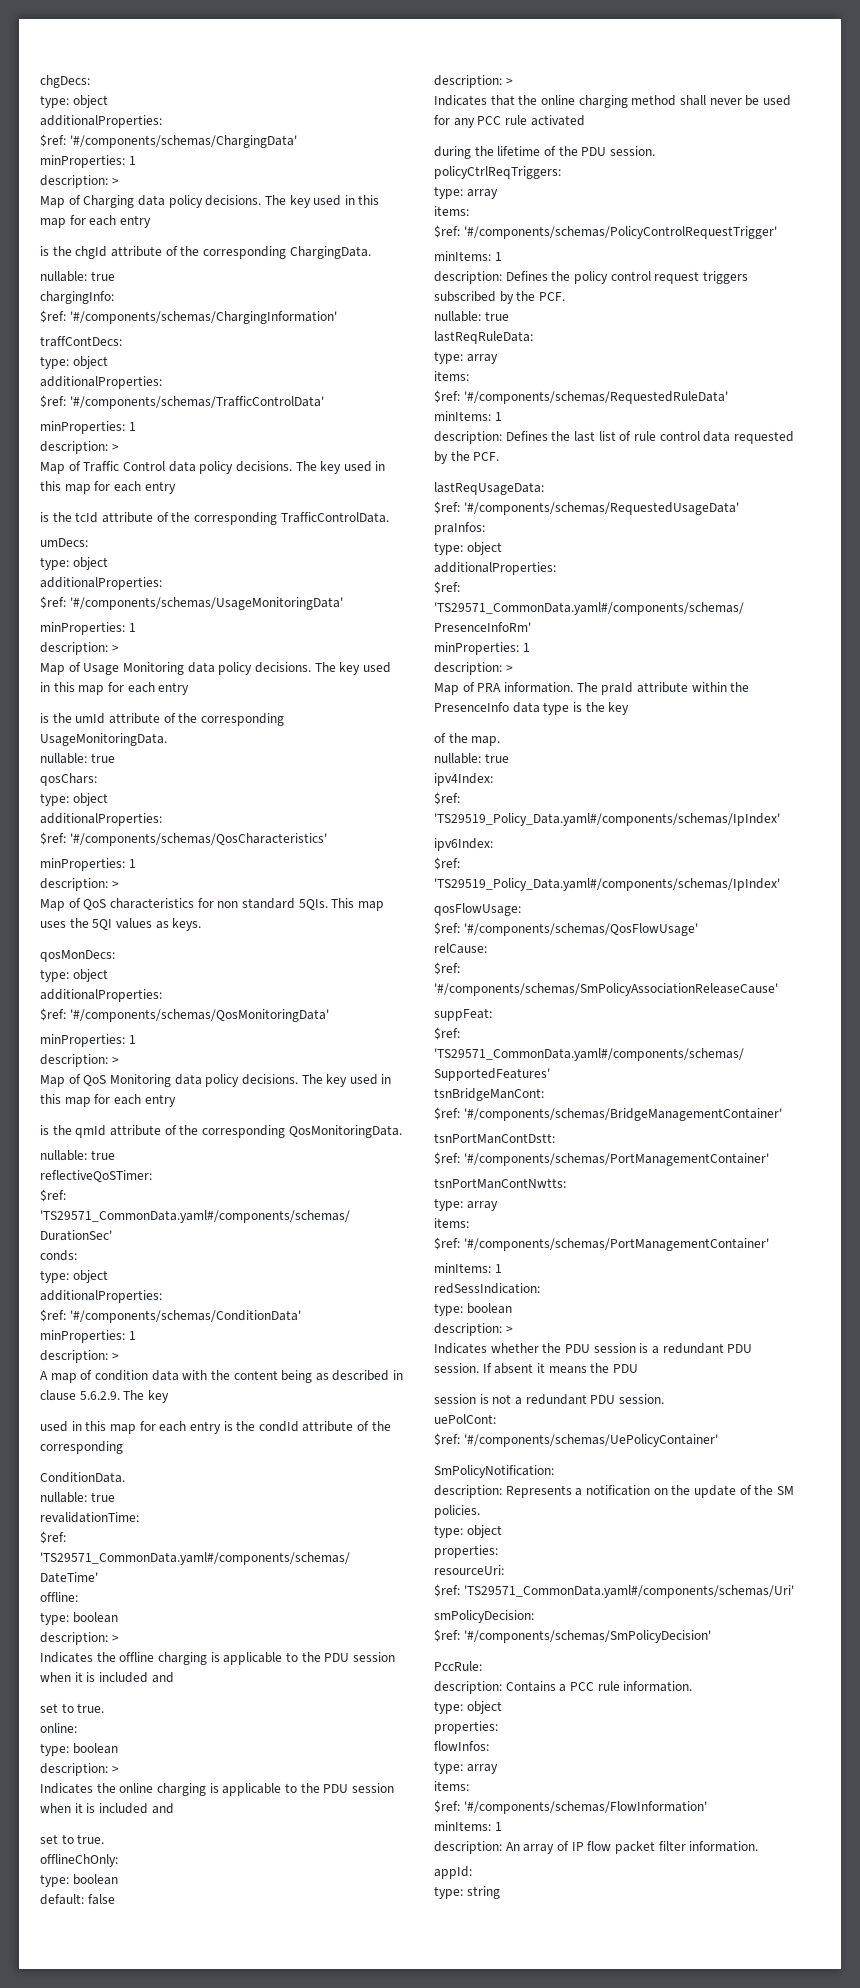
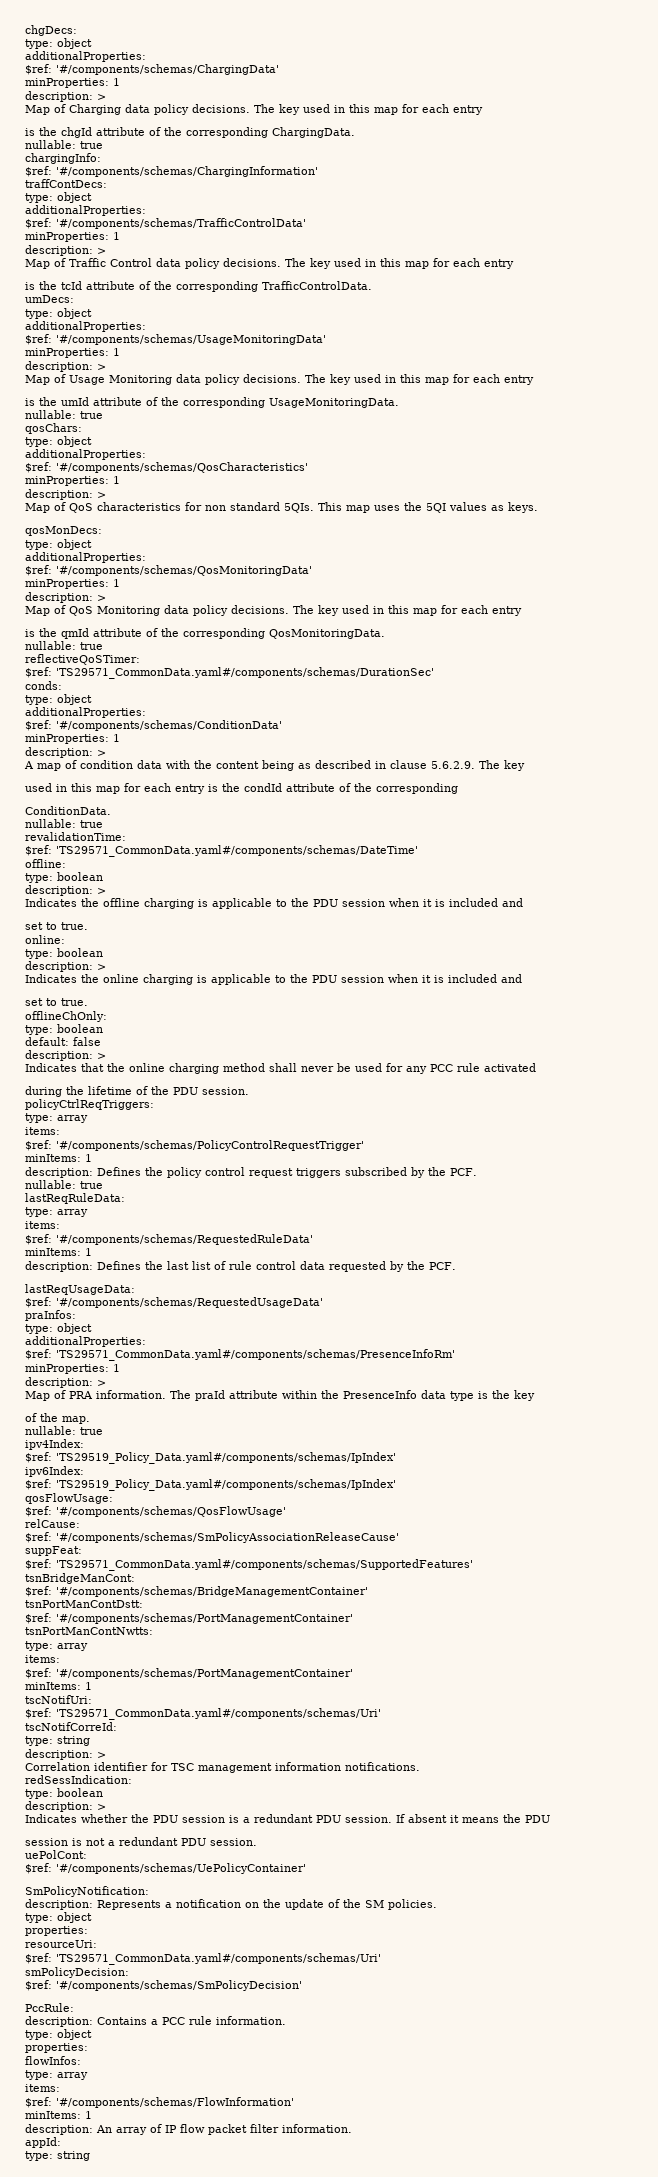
(502, 1268) none -> [25,1695,92,1704] [25,1708,381,1720] [25,1722,117,1731] [25,1736,90,1746] [25,1749,106,1760] [25,1762,420,1773] // tscNotifUri: // $ref: 'TS29571_CommonData.yaml#/components/schemas/Uri' // tscNotifCorreId: // type: string // description: > // Correlation identifier for TSC management information notifications.

